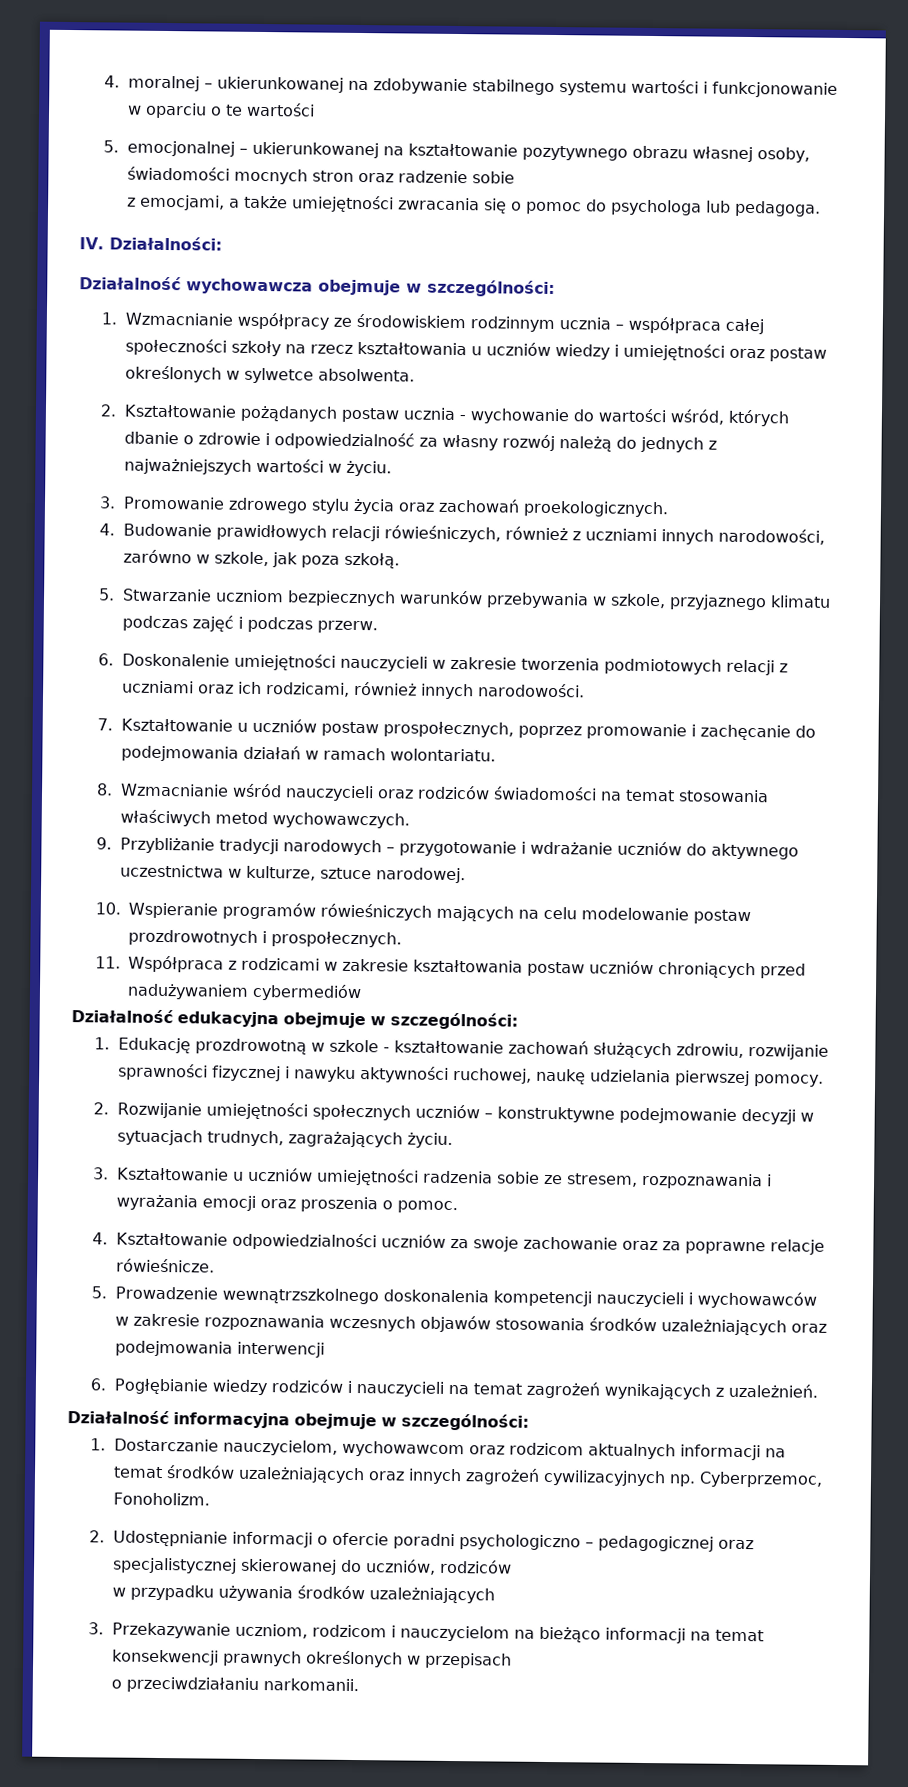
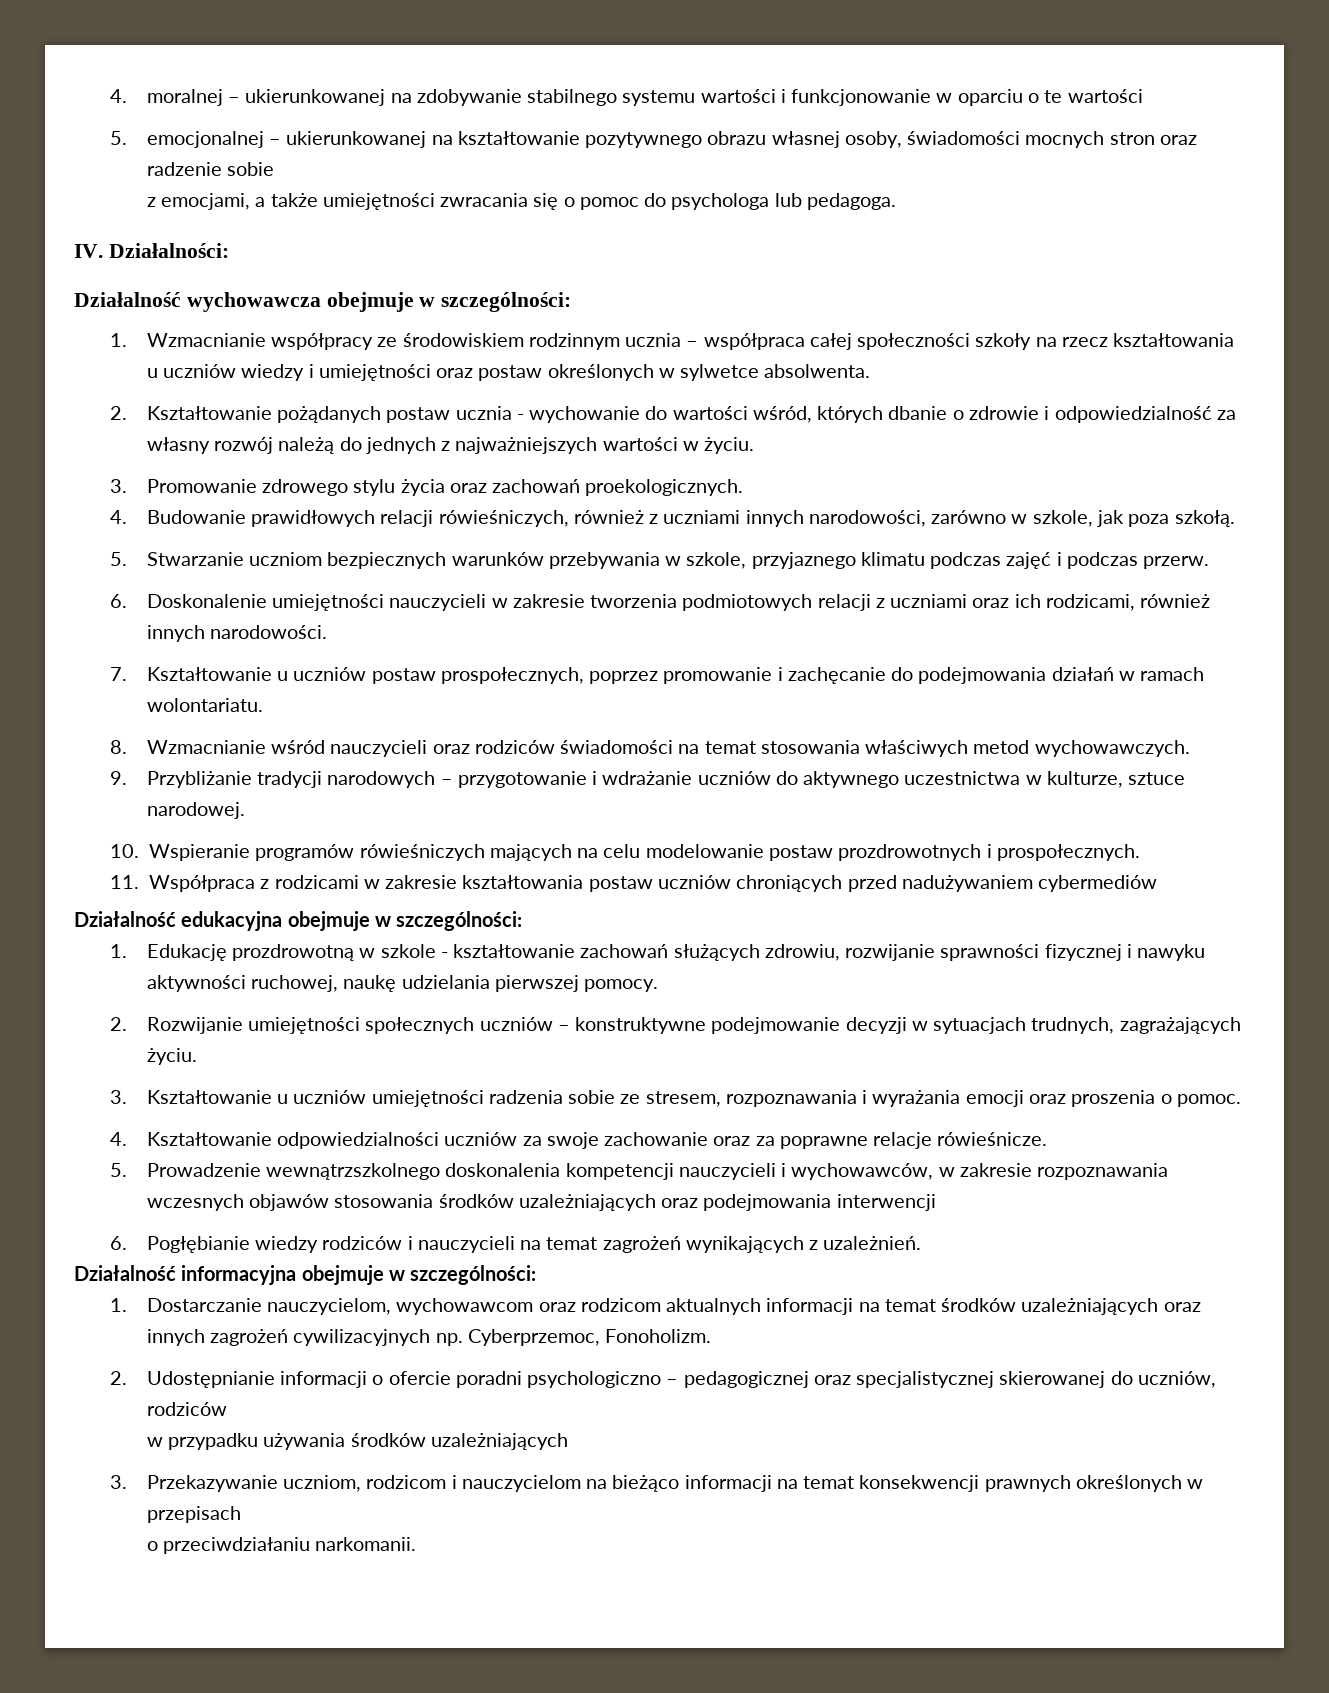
[696,1291,817,1309] wychowawców -> [791,1163,934,1180] wychowawców,

